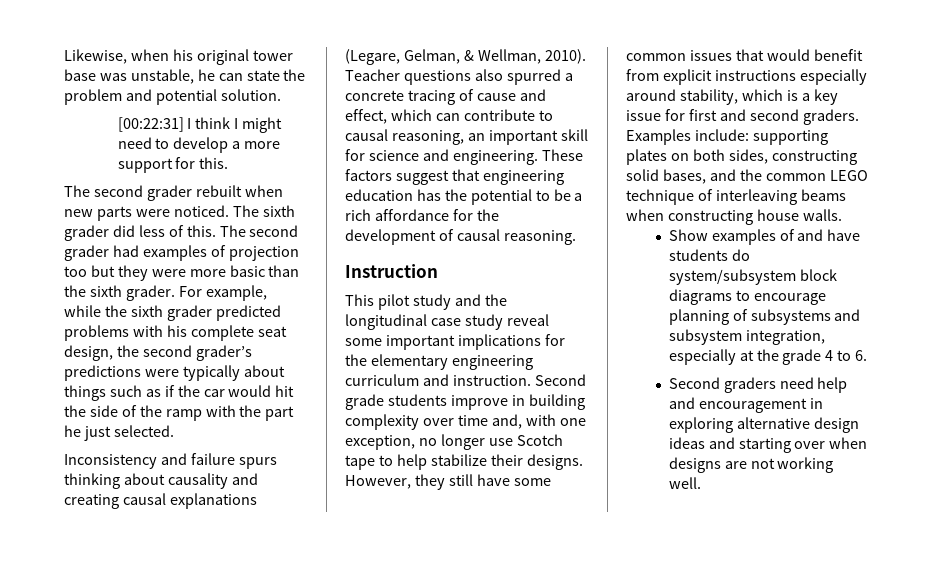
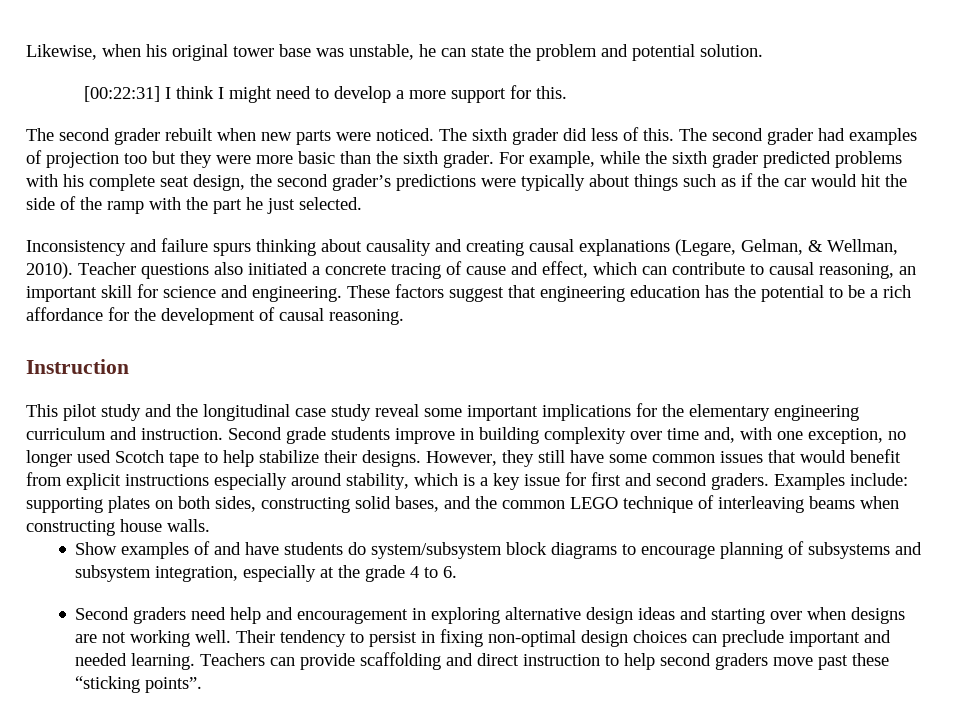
[506,69,561,85] spurred -> [248,262,308,275] initiated
[488,438,513,446] use -> [77,450,111,463] used
(701, 483) none -> [236,629,892,647] [75,652,890,670] [75,676,203,693] Their tendency to persist in fixing non-optimal design choices can preclude important and needed learning. Teachers can provide scaffolding and direct instruction to help second graders move past these “sticking points”.

